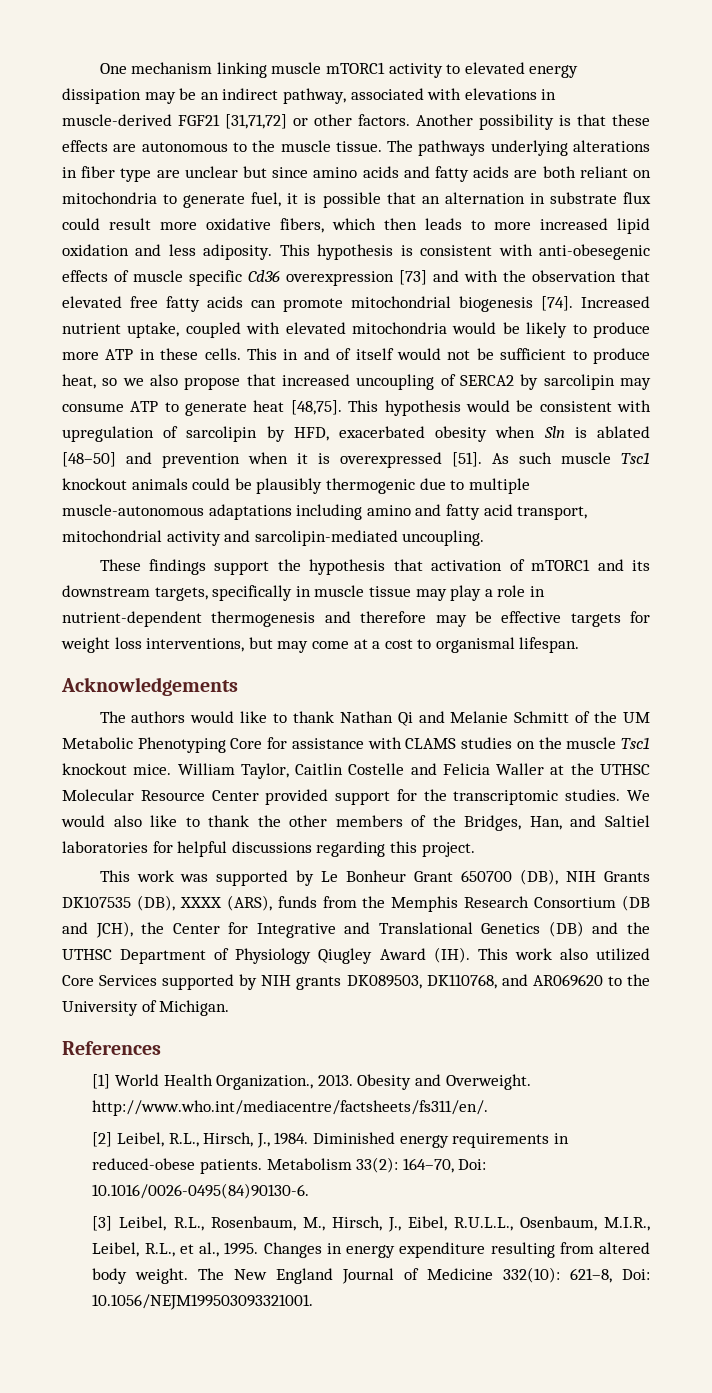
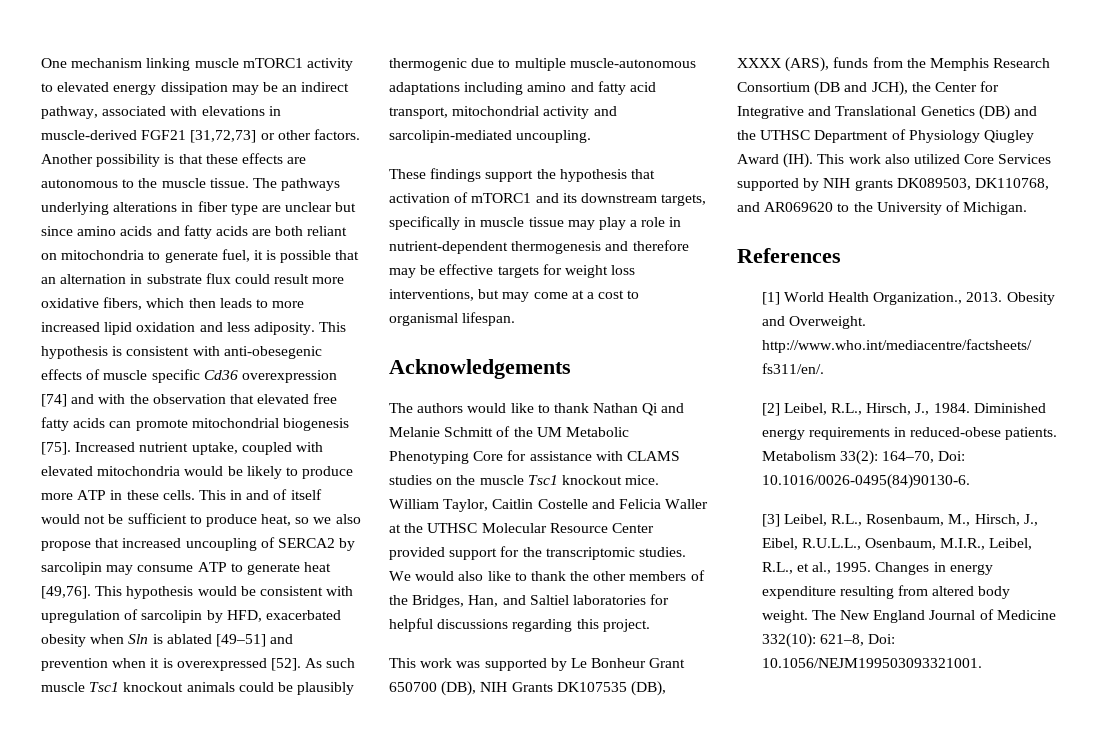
[225,114,287,129] [31,71,72] -> [190,130,257,143] [31,72,73]
[399,270,427,285] [73] -> [41,394,67,407] [74]
[541,296,573,311] [74]. -> [41,442,71,455] [75].
[290,400,342,415] [48,75]. -> [41,586,91,599] [49,76].
[62,452,116,467] [48–50] -> [215,634,266,647] [49–51]
[452,452,482,467] [51]. -> [270,658,301,671] [52].

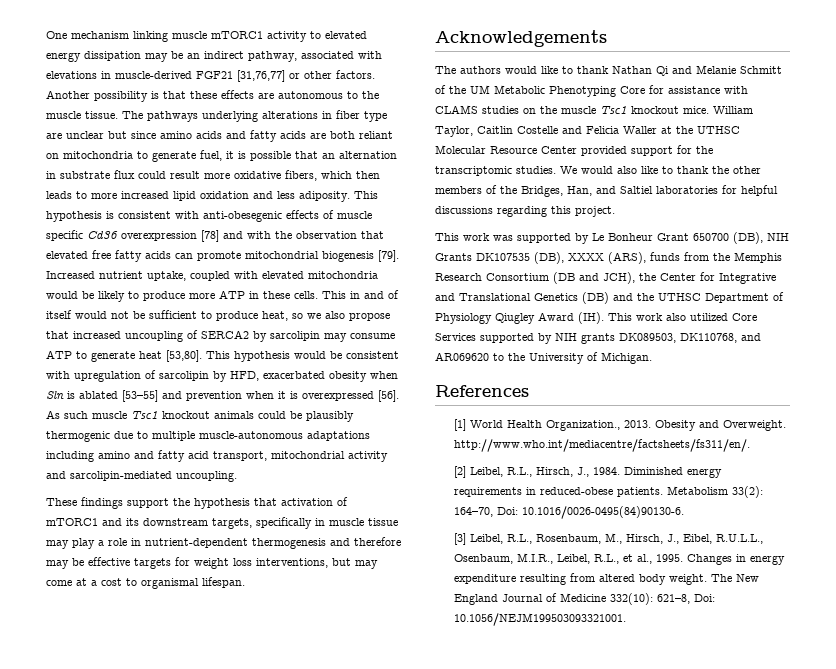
[190,130,257,143] [31,72,73] -> [237,70,285,82] [31,76,77]
[41,394,67,407] [74] -> [201,230,219,242] [78]
[41,442,71,455] [75]. -> [378,250,399,262] [79].
[41,586,91,599] [49,76]. -> [166,350,202,362] [53,80].
[215,634,266,647] [49–51] -> [122,390,158,402] [53–55]
[270,658,301,671] [52]. -> [378,390,399,402] [56].

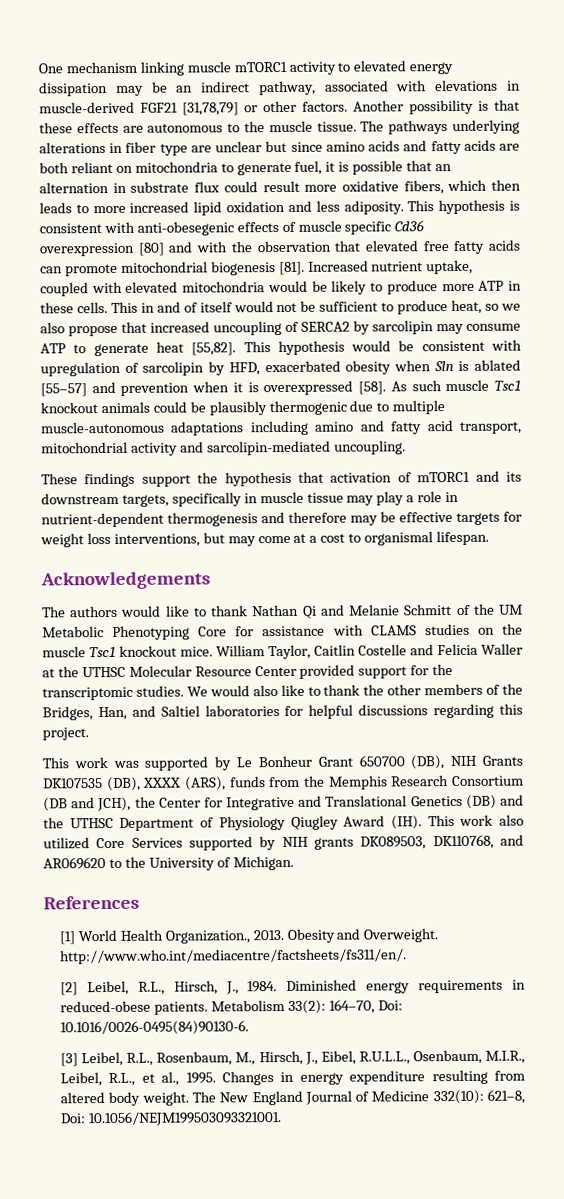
[237,70,285,82] [31,76,77] -> [182,102,239,116] [31,78,79]
[201,230,219,242] [78] -> [137,242,165,256] [80]
[378,250,399,262] [79]. -> [278,261,305,276] [81].
[166,350,202,362] [53,80]. -> [191,342,237,356] [55,82].
[122,390,158,402] [53–55] -> [40,383,87,397] [55–57]
[378,390,399,402] [56]. -> [358,381,387,395] [58].

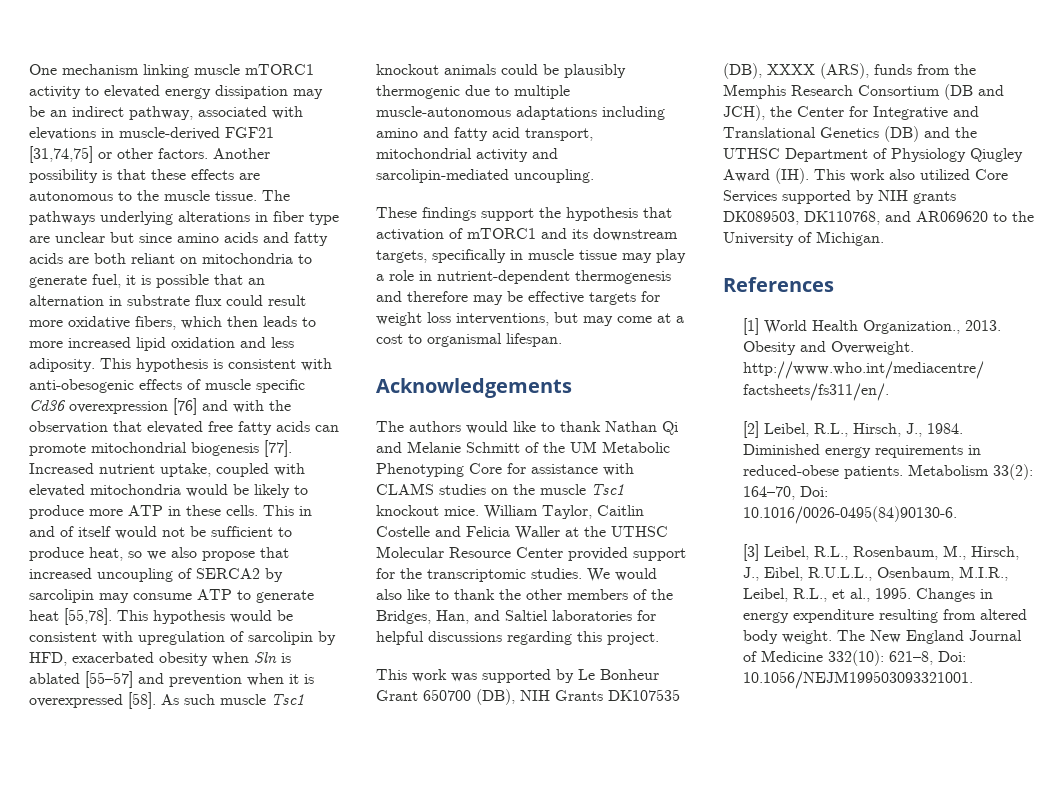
[182,102,239,116] [31,78,79] -> [29,146,93,163] [31,74,75]
[136,221,234,236] anti-obesegenic -> [29,379,134,393] anti-obesogenic
[137,242,165,256] [80] -> [173,398,197,415] [76]
[278,261,305,276] [81]. -> [264,440,292,457] [77].
[191,342,237,356] [55,82]. -> [64,608,112,625] [55,78].

